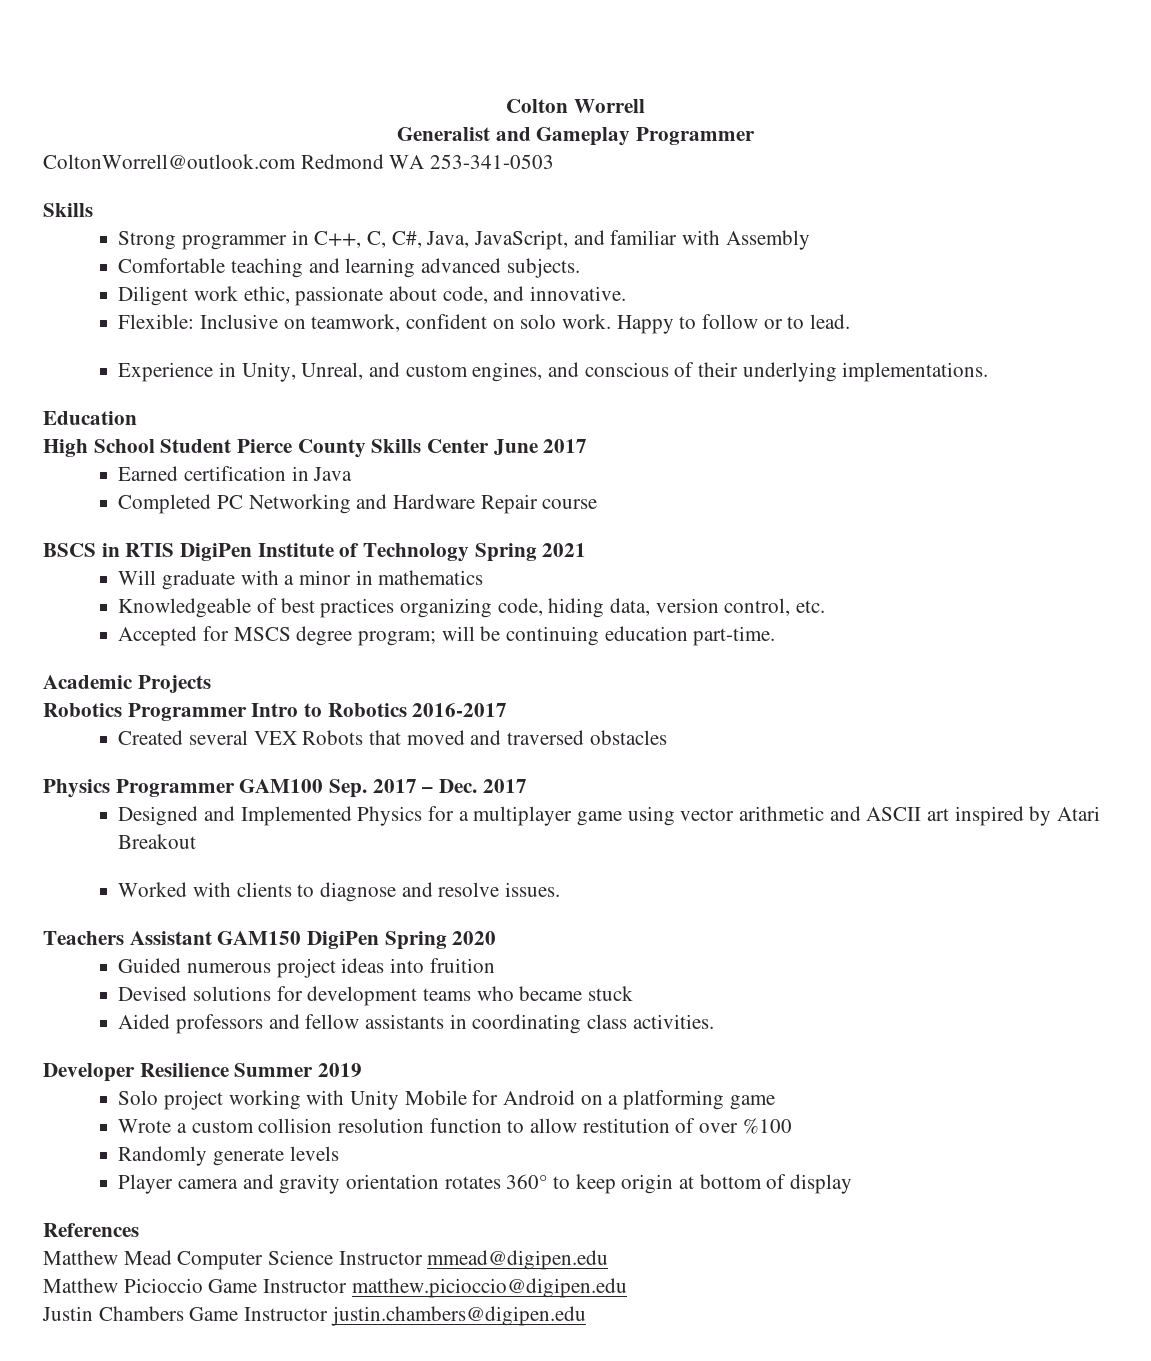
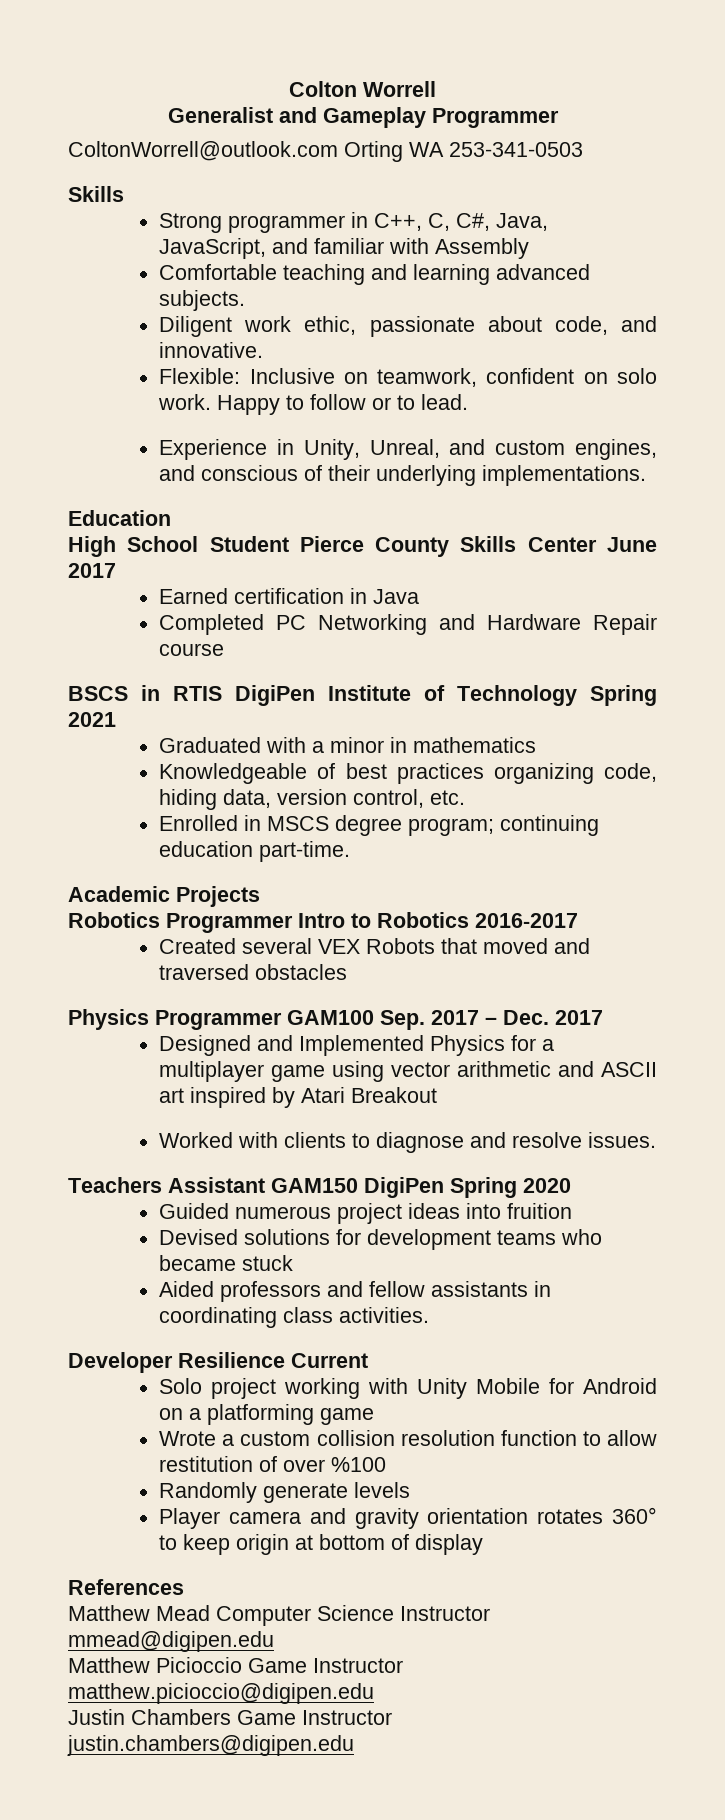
[300,154,384,169] Redmond -> [344,141,403,162] Orting
[118,570,236,590] Will graduate -> [159,737,262,753] Graduated
[118,626,230,646] Accepted for -> [159,815,262,831] Enrolled in
[441,626,501,641] will be -> (495, 827) none
[234,1063,363,1077] Summer 2019 -> [291,1353,368,1368] Current

